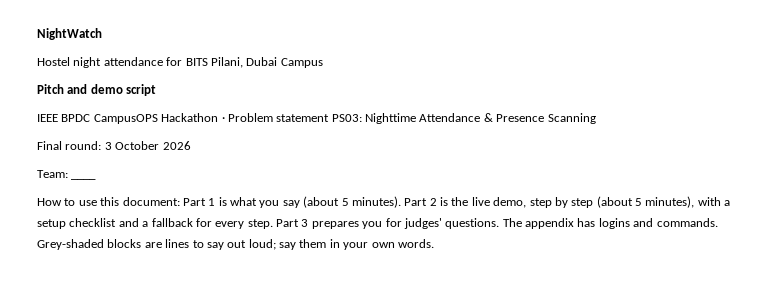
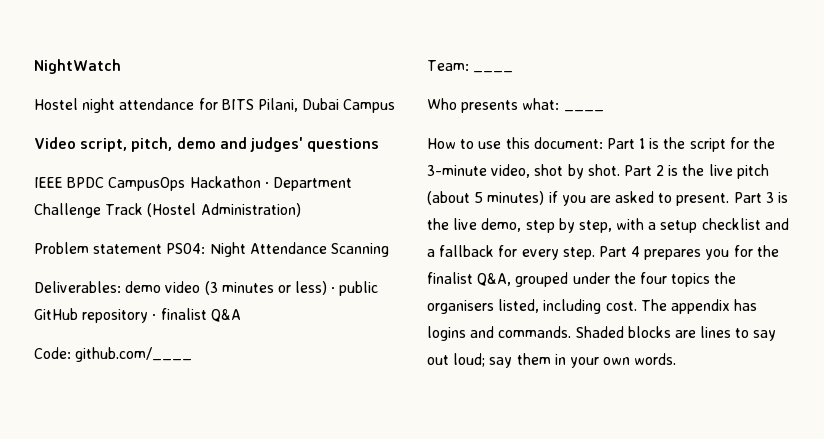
[37,84,157,96] Pitch and demo script -> [34,137,380,152] Video script, pitch, demo and judges' questions
[93,114,158,124] CampusOPS -> [108,177,186,191] CampusOps
[227,113,596,124] [37,141,191,150] [37,170,68,178] Problem statement PS03: Nighttime Attendance & Presence Scanning // Final round: 3 October 2026 // Team: -> [272,177,352,191] [34,203,301,218] [34,242,389,257] [34,281,379,296] [34,308,241,323] [34,347,193,362] [427,60,469,71] [473,71,514,73] [427,98,560,113] Department Challenge Track (Hostel Administration) // Problem statement PS04: Night Attendance Scanning // Deliverables: demo video (3 minutes or less) · public GitHub repository · finalist Q&A // Code: github.com/____ // Team: ____ // Who presents what:
[230,196,437,208] what you say (about 5 minutes). Part 2 -> [663,137,776,152] [427,164,769,179] [427,191,774,206] the script for the 3-minute video, shot by shot. Part 2 is the live pitch (about 5 minutes) if you are asked to present. Part 3
[571,196,695,208] step (about 5 minutes), -> [578,220,612,233] step,
[301,219,309,227] 3 -> [631,246,641,257] 4
[403,218,500,229] judges' questions. -> [756,245,779,257] [427,272,737,287] [427,299,637,314] the finalist Q&A, grouped under the four topics the organisers listed, including cost.
[37,239,104,250] Grey-shaded -> [575,326,624,338] Shaded

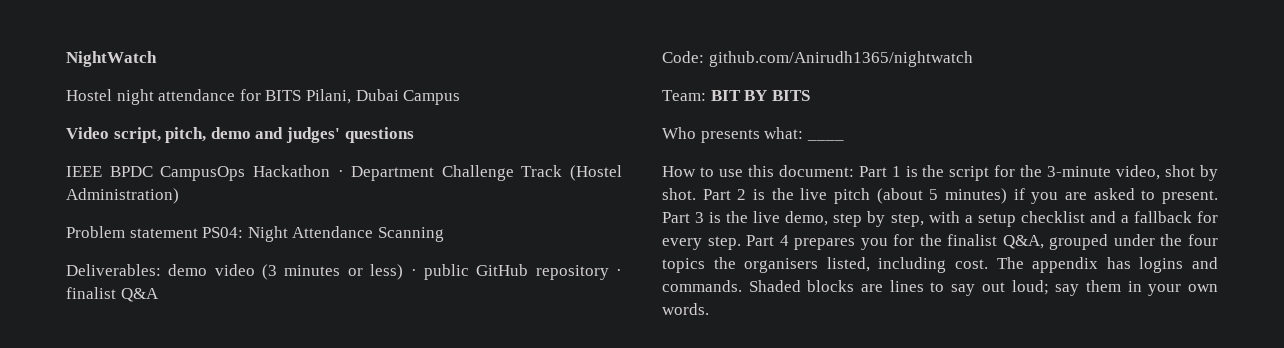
[75,347,193,362] github.com/____ -> [708,51,973,67] github.com/Anirudh1365/nightwatch
[473,71,514,73] ____ -> [710,90,810,101] BIT BY BITS

